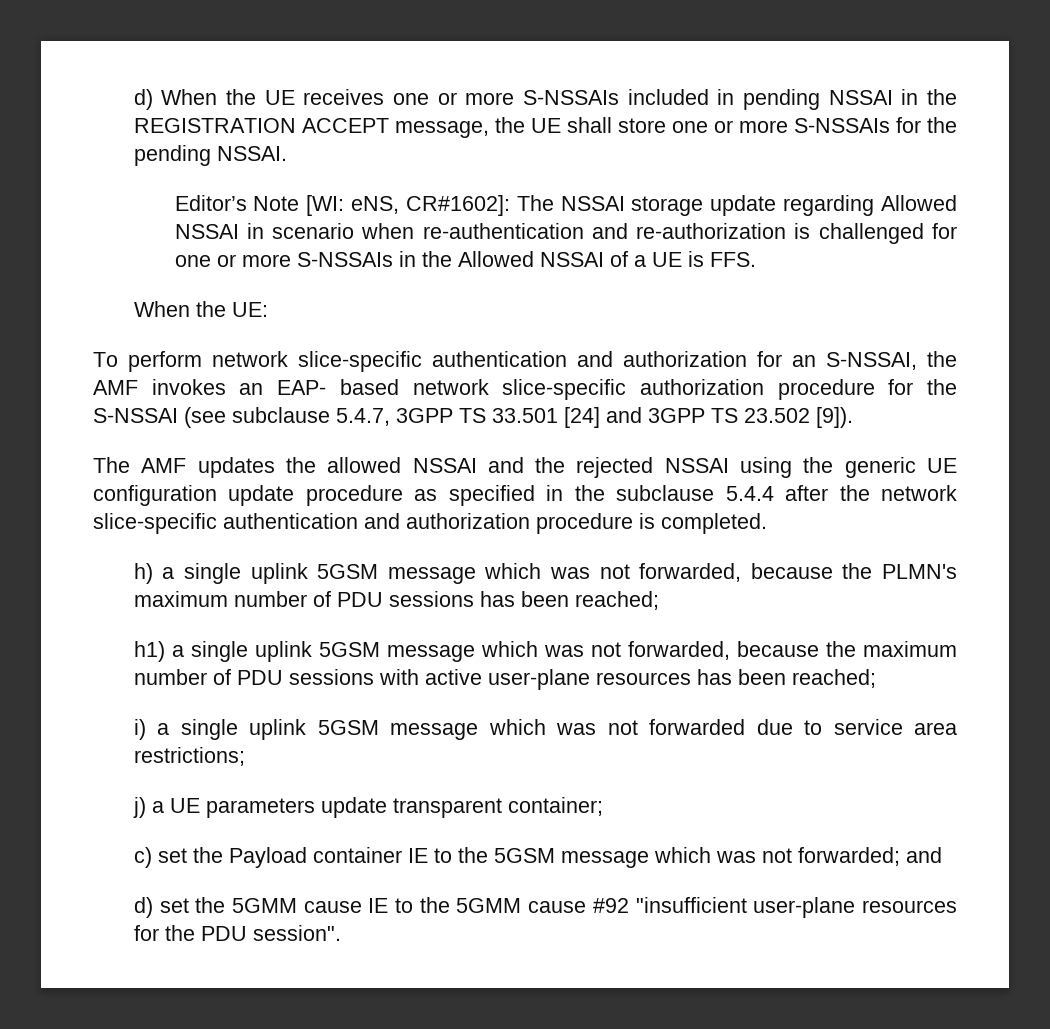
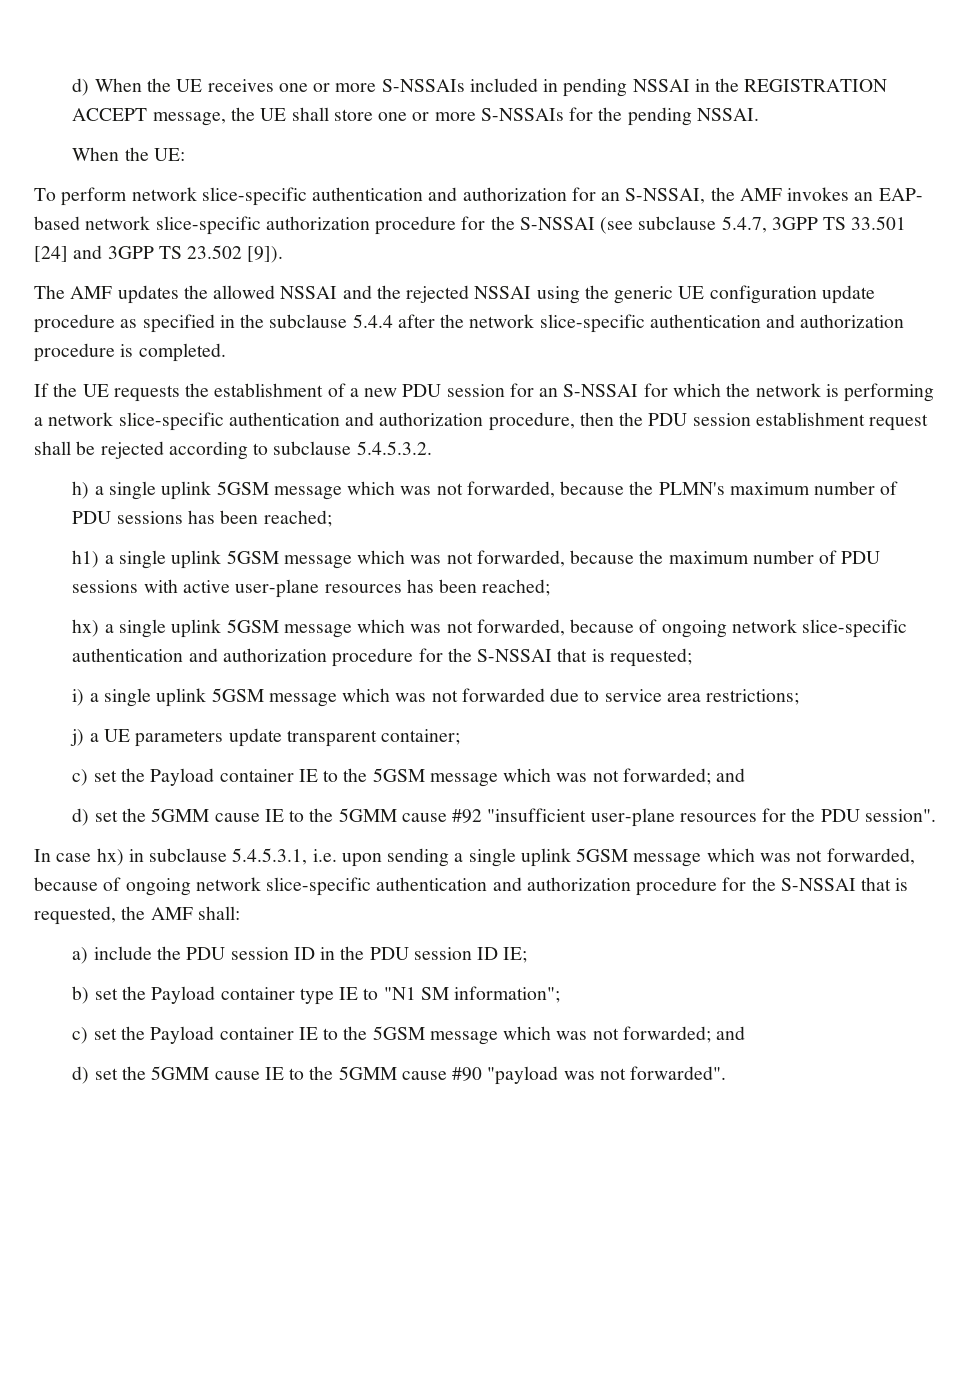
[174,195,957,216] [174,223,957,244] [174,251,756,267] // Editor’s Note [WI: eNS, CR#1602]: The NSSAI storage update regarding Allowed NSSAI in scenario when re-authentication and re-authorization is challenged for one or more S-NSSAIs in the Allowed NSSAI of a UE is FFS. -> (759, 114) none
(767, 523) none -> [34,383,935,402] [34,412,929,431] [34,441,432,460] // If the UE requests the establishment of a new PDU session for an S-NSSAI for which the network is performing a network slice-specific authentication and authorization procedure, then the PDU session establishment request shall be rejected according to subclause 5.4.5.3.2.
(876, 678) none -> [72,619,908,638] [72,648,692,667] // hx) a single uplink 5GSM message which was not forwarded, because of ongoing network slice-specific authentication and authorization procedure for the S-NSSAI that is requested;
(341, 933) none -> [34,848,915,867] [34,877,909,896] [34,906,240,925] [72,946,528,964] [72,986,561,1005] [72,1026,746,1045] [72,1066,727,1085] // In case hx) in subclause 5.4.5.3.1, i.e. upon sending a single uplink 5GSM message which was not forwarded, because of ongoing network slice-specific authentication and authorization procedure for the S-NSSAI that is requested, the AMF shall: // a) include the PDU session ID in the PDU session ID IE; // b) set the Payload container type IE to "N1 SM information"; // c) set the Payload container IE to the 5GSM message which was not forwarded; and // d) set the 5GMM cause IE to the 5GMM cause #90 "payload was not forwarded".

